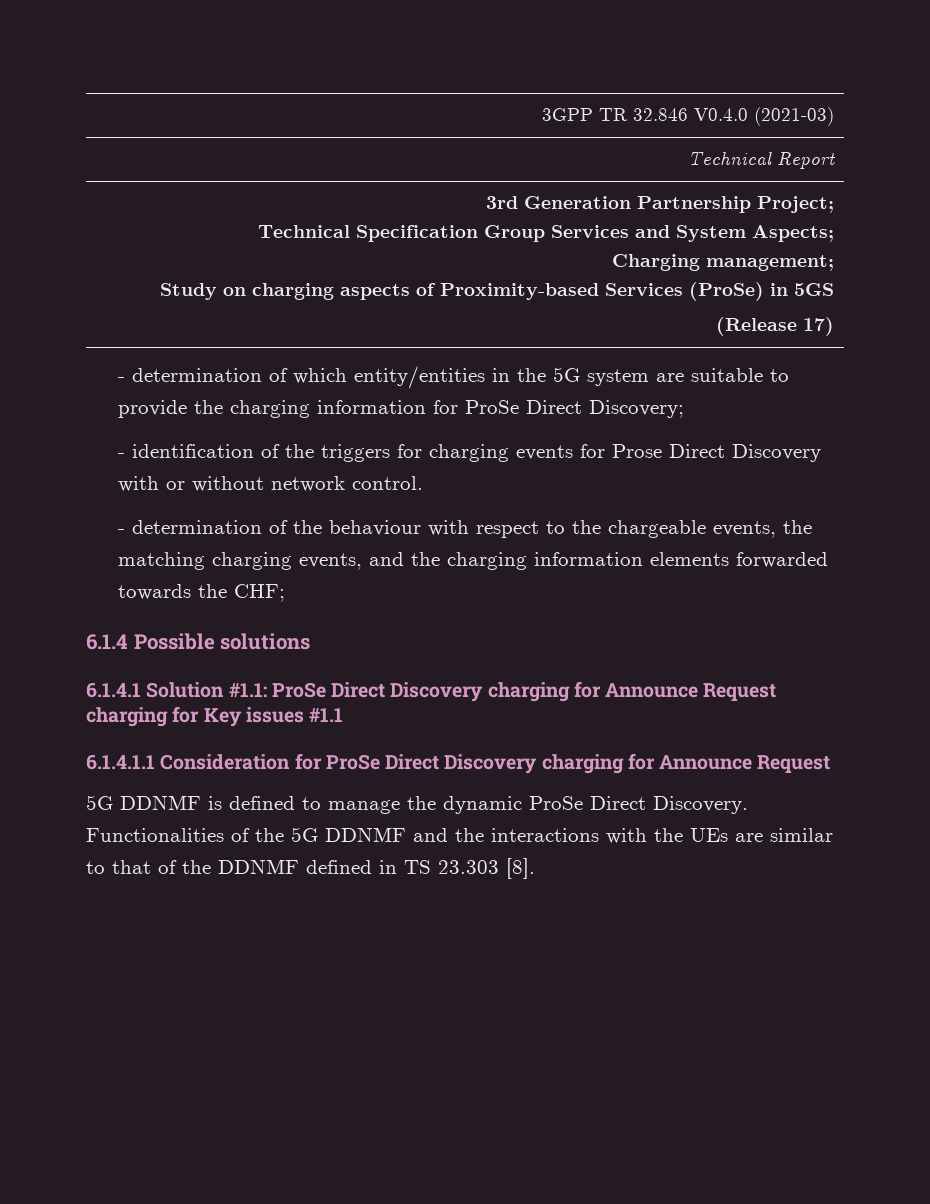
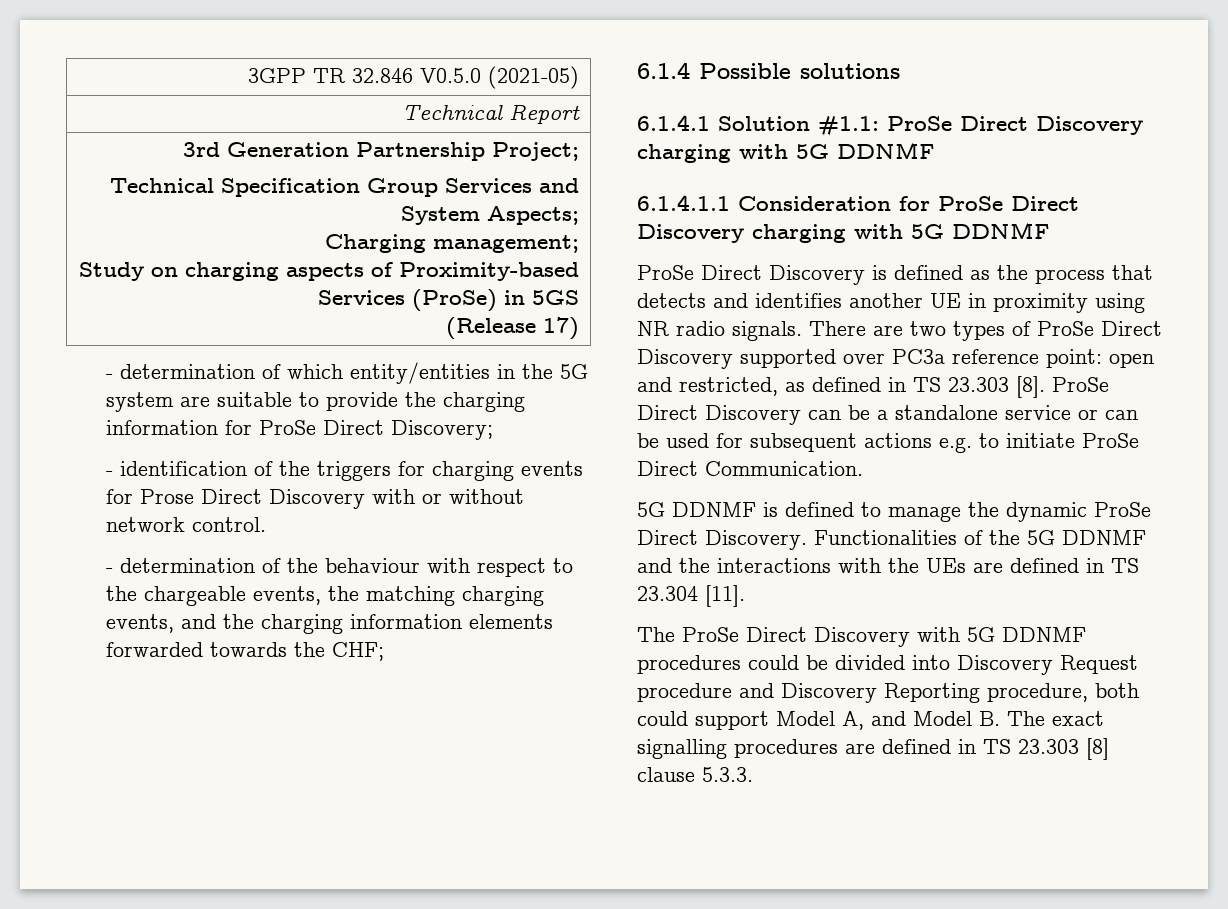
[693,107,834,126] V0.4.0 (2021-03) -> [419,66,579,89] V0.5.0 (2021-05)
[573,681,777,701] [86,706,344,727] for Announce Request charging for Key issues #1.1 -> [739,142,934,159] with 5G DDNMF
[627,753,831,773] for Announce Request -> [854,222,1049,239] [637,265,1153,285] [637,293,1145,313] [637,321,1162,341] [637,349,1154,369] [637,376,1109,398] [637,405,1138,425] [637,433,1139,453] [637,461,863,476] with 5G DDNMF // ProSe Direct Discovery is defined as the process that detects and identifies another UE in proximity using NR radio signals. There are two types of ProSe Direct Discovery supported over PC3a reference point: open and restricted, as defined in TS 23.303 [8]. ProSe Direct Discovery can be a standalone service or can be used for subsequent actions e.g. to initiate ProSe Direct Communication.
[770,828,833,842] [86,858,535,879] similar to that of the DDNMF defined in TS 23.303 [8]. -> [1010,558,1139,573] [637,585,745,607] [637,627,1086,647] [637,655,1138,675] [637,683,1139,703] [637,711,1104,730] [637,738,1109,760] [637,767,753,782] defined in TS 23.304 [11]. // The ProSe Direct Discovery with 5G DDNMF procedures could be divided into Discovery Request procedure and Discovery Reporting procedure, both could support Model A, and Model B. The exact signalling procedures are defined in TS 23.303 [8] clause 5.3.3.

